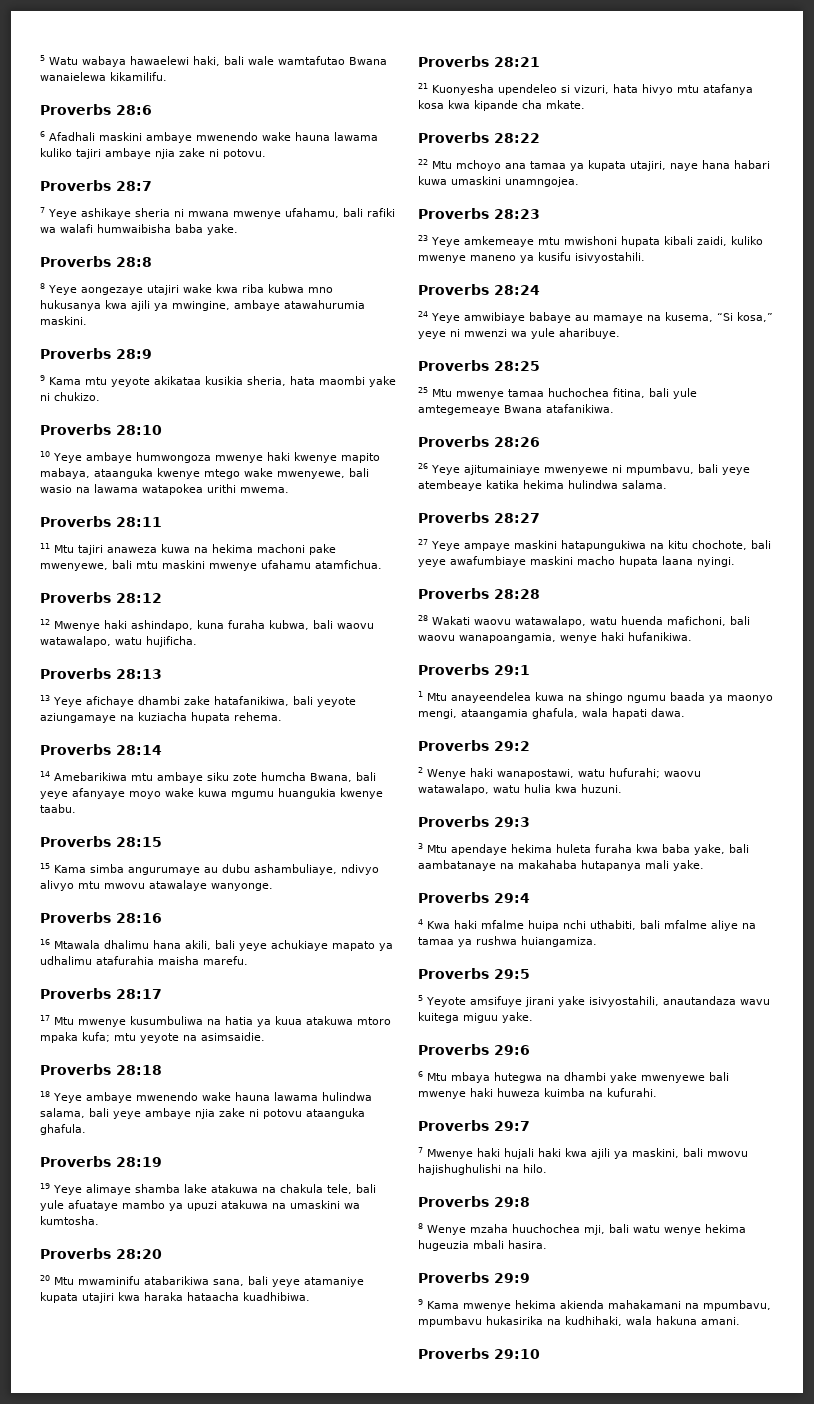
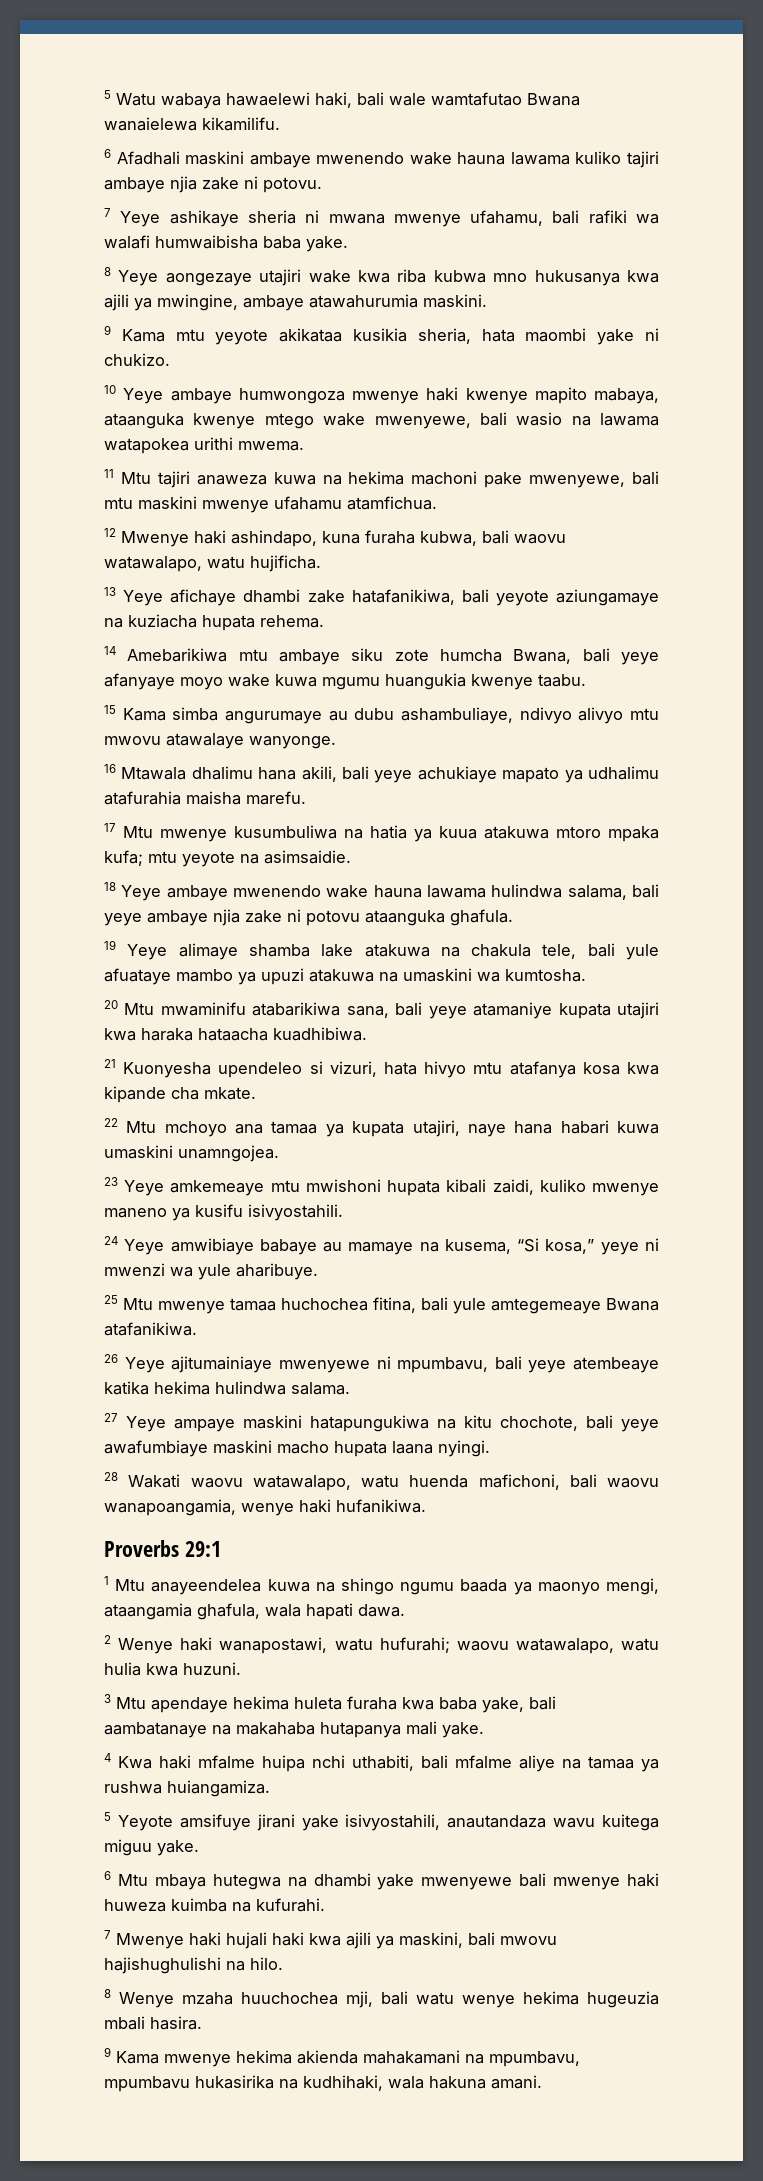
[40,104,152,115] // Proverbs 28:6 -> (280, 124) none
[40,180,152,191] // Proverbs 28:7 -> (322, 185) none
[40,256,152,267] // Proverbs 28:8 -> (348, 244) none
[40,348,152,359] // Proverbs 28:9 -> (487, 301) none
[40,424,162,435] // Proverbs 28:10 -> (170, 359) none
[40,516,162,527] // Proverbs 28:11 -> (304, 446) none
[40,592,162,603] // Proverbs 28:12 -> (437, 503) none
[40,668,162,679] // Proverbs 28:13 -> (321, 563) none
[40,744,162,755] // Proverbs 28:14 -> (324, 621) none
[40,836,162,847] // Proverbs 28:15 -> (586, 680) none
[40,912,162,923] // Proverbs 28:16 -> (336, 742) none
[40,988,162,999] // Proverbs 28:17 -> (306, 798) none
[40,1064,162,1075] // Proverbs 28:18 -> (351, 857) none
[40,1156,162,1167] // Proverbs 28:19 -> (513, 917) none
[40,1248,162,1259] // Proverbs 28:20 -> (586, 975) none
[418,56,540,67] // Proverbs 28:21 -> (367, 1034) none
[418,132,540,143] // Proverbs 28:22 -> (256, 1093) none
[418,208,540,219] // Proverbs 28:23 -> (279, 1153) none
[418,284,540,295] // Proverbs 28:24 -> (343, 1212) none
[418,360,540,371] // Proverbs 28:25 -> (318, 1271) none
[418,436,540,447] // Proverbs 28:26 -> (197, 1329) none
[418,512,540,523] // Proverbs 28:27 -> (350, 1388) none
[418,588,540,599] // Proverbs 28:28 -> (490, 1448) none
[418,740,530,751] // Proverbs 29:2 -> (405, 1610) none
[418,816,530,827] // Proverbs 29:3 -> (241, 1668) none
[418,892,530,903] // Proverbs 29:4 -> (484, 1730) none
[418,968,530,979] // Proverbs 29:5 -> (270, 1788) none
[418,1044,530,1055] // Proverbs 29:6 -> (199, 1848) none
[418,1120,530,1131] // Proverbs 29:7 -> (325, 1905) none
[418,1196,530,1207] // Proverbs 29:8 -> (283, 1963) none
[418,1272,530,1283] // Proverbs 29:9 -> (202, 2023) none
[418,1348,540,1359] // Proverbs 29:10 -> (542, 2082) none

